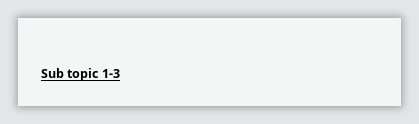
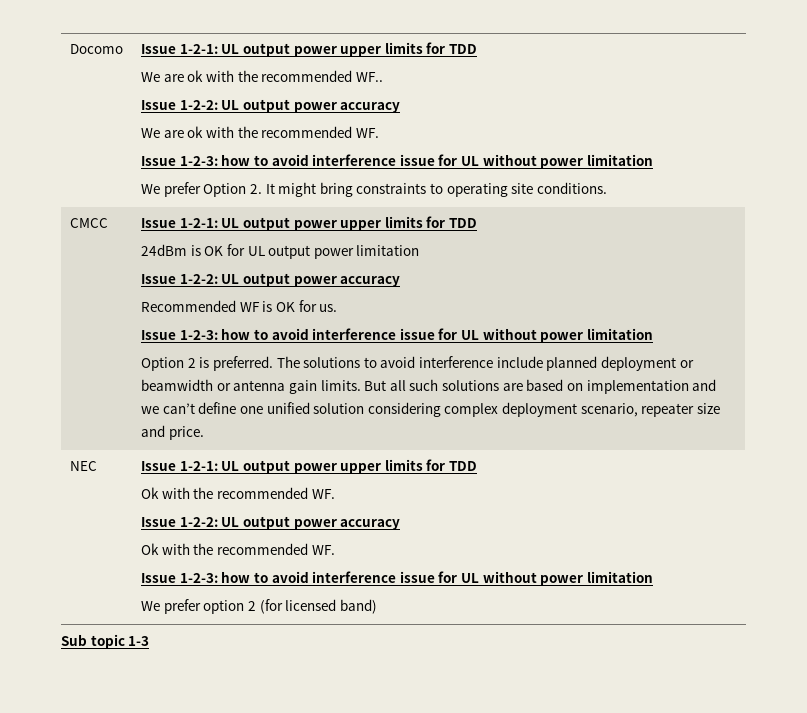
(41, 73) none -> [69,44,123,54] [140,42,478,57] [140,70,383,82] [140,99,401,113] [140,126,379,138] [140,154,654,169] [140,182,608,197] [69,218,108,228] [140,216,478,231] [140,244,420,259] [140,273,401,287] [140,300,338,312] [140,328,654,343] [140,356,694,371] [140,379,717,394] [140,402,721,417] [140,425,204,440] [69,461,97,471] [140,459,478,474] [140,487,335,499] [140,516,401,530] [140,543,335,555] [140,571,654,586] [140,599,377,614] Docomo | Issue 1-2-1: UL output power upper limits for TDD // We are ok with the recommended WF.. // Issue 1-2-2: UL output power accuracy // We are ok with the recommended WF. // Issue 1-2-3: how to avoid interference issue for UL without power limitation // We prefer Option 2. It might bring constraints to operating site conditions. // CMCC | Issue 1-2-1: UL output power upper limits for TDD // 24dBm is OK for UL output power limitation // Issue 1-2-2: UL output power accuracy // Recommended WF is OK for us. // Issue 1-2-3: how to avoid interference issue for UL without power limitation // Option 2 is preferred. The solutions to avoid interference include planned deployment or beamwidth or antenna gain limits. But all such solutions are based on implementation and we can’t define one unified solution considering complex deployment scenario, repeater size and price. // NEC | Issue 1-2-1: UL output power upper limits for TDD // Ok with the recommended WF. // Issue 1-2-2: UL output power accuracy // Ok with the recommended WF. // Issue 1-2-3: how to avoid interference issue for UL without power limitation // We prefer option 2 (for licensed band) //

